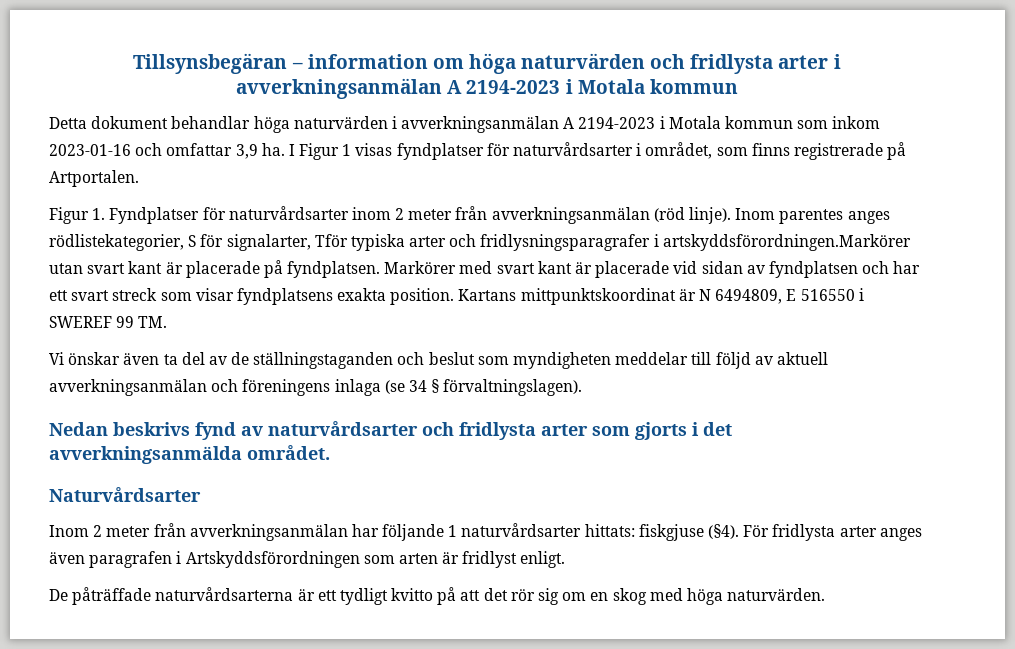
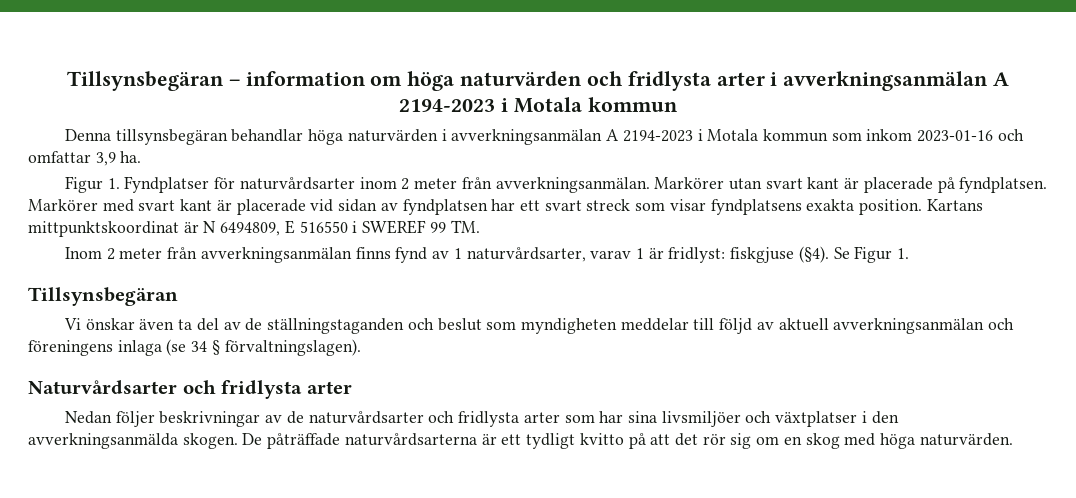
[49,116,169,129] Detta dokument -> [64,129,228,145] Denna tillsynsbegäran
[288,142,907,160] [49,170,139,187] I Figur 1 visas fyndplatser för naturvårdsarter i området, som finns registrerade på Artportalen. -> (142, 157) none
[491,207,890,224] [49,234,911,251] avverkningsanmälan (röd linje). Inom parentes anges rödlistekategorier, S för signalarter, Tför typiska arter och fridlysningsparagrafer i artskyddsförordningen.Markörer -> [495,177,725,193] avverkningsanmälan. Markörer
[862,261,890,274] och -> (488, 207) none
(168, 322) none -> [64,246,910,263] [28,287,178,306] // Inom 2 meter från avverkningsanmälan finns fynd av 1 naturvårdsarter, varav 1 är fridlyst: fiskgjuse (§4). Se Figur 1. // Tillsynsbegäran
[49,422,263,440] Nedan beskrivs fynd av -> [28,380,352,399] [64,411,304,427] Naturvårdsarter och fridlysta arter // Nedan följer beskrivningar av de
[635,422,732,440] [49,445,330,464] [49,487,201,502] [49,523,922,541] [49,551,566,568] gjorts i det avverkningsanmälda området. // Naturvårdsarter // Inom 2 meter från avverkningsanmälan har följande 1 naturvårdsarter hittats: fiskgjuse (§4). För fridlysta arter anges även paragrafen i Artskyddsförordningen som arten är fridlyst enligt. // -> [599,411,899,427] [28,433,238,449] har sina livsmiljöer och växtplatser i den avverkningsanmälda skogen.

